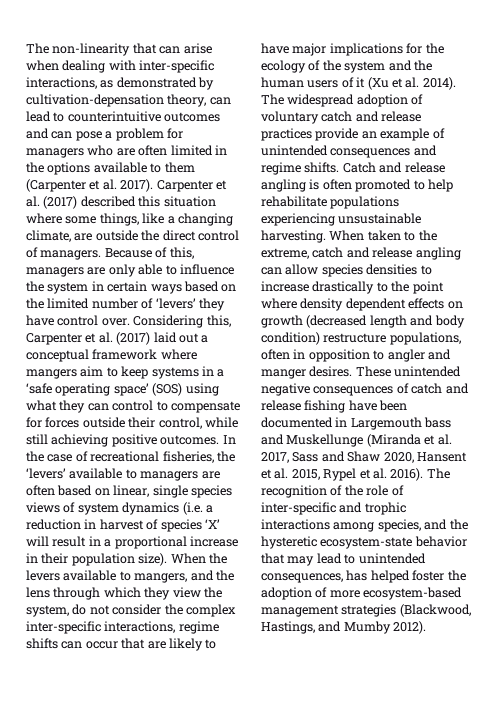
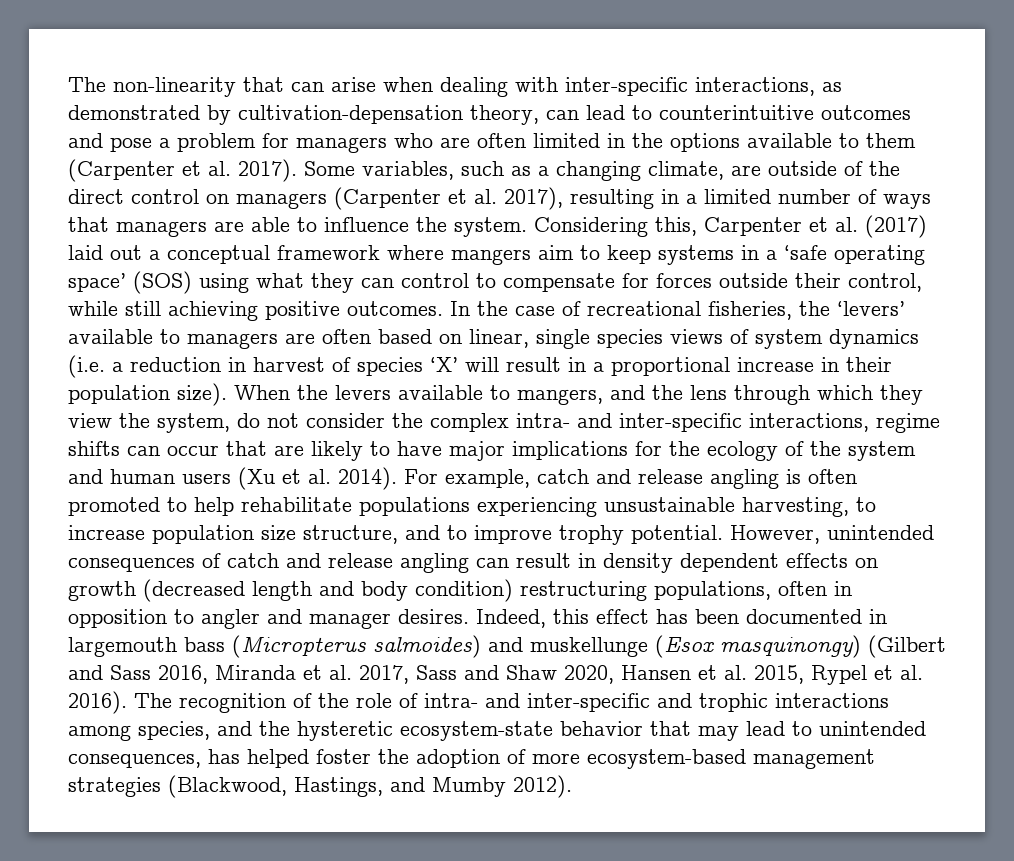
[51,131,73,139] can -> (103, 140) none
[156,180,227,192] [26,196,216,209] [26,213,165,226] Carpenter et al. (2017) described this situation where some things, like -> [304,161,531,180] Some variables, such as
(138, 235) none -> [844,161,863,176] of
[26,247,194,260] [26,264,136,277] of managers. Because of this, managers are only -> [206,187,931,210] [68,217,244,237] on managers (Carpenter et al. 2017), resulting in a limited number of ways that managers are
[47,281,237,294] [26,298,225,311] [26,315,130,326] system in certain ways based on the limited number of ‘levers’ they have control over. -> [454,217,527,237] system.
(236, 610) none -> [516,413,612,428] intra- and
[413,60,432,71] the -> (103, 476) none
[341,77,366,88] of it -> (231, 478) none
[261,94,424,107] [261,111,422,124] [261,128,445,141] [261,145,437,158] [261,162,376,175] The widespread adoption of voluntary catch and release practices provide an example of unintended consequences and regime shifts. Catch -> [404,469,589,488] For example, catch
[261,230,437,243] [261,248,309,259] harvesting. When taken to the extreme, -> [742,497,876,517] [68,525,934,545] [68,553,221,572] harvesting, to increase population size structure, and to improve trophy potential. However, unintended consequences of
[285,264,432,277] [261,281,444,294] [261,298,297,309] allow species densities to increase drastically to the point where -> [516,553,596,568] result in
[323,333,387,343] restructure -> [520,581,647,601] restructuring
[261,366,462,379] [261,383,469,396] [261,400,408,413] [261,417,452,430] [261,434,421,447] manger desires. These unintended negative consequences of catch and release fishing have been documented in Largemouth bass and Muskellunge (Miranda -> [309,609,887,629] [68,635,946,658] [68,665,296,684] manager desires. Indeed, this effect has been documented in largemouth bass (Micropterus salmoides) and muskellunge (Esox masquinongy) (Gilbert and Sass 2016, Miranda
[416,452,467,462] Hansent -> [621,665,691,680] Hansen
(404, 490) none -> [424,693,520,708] intra- and

